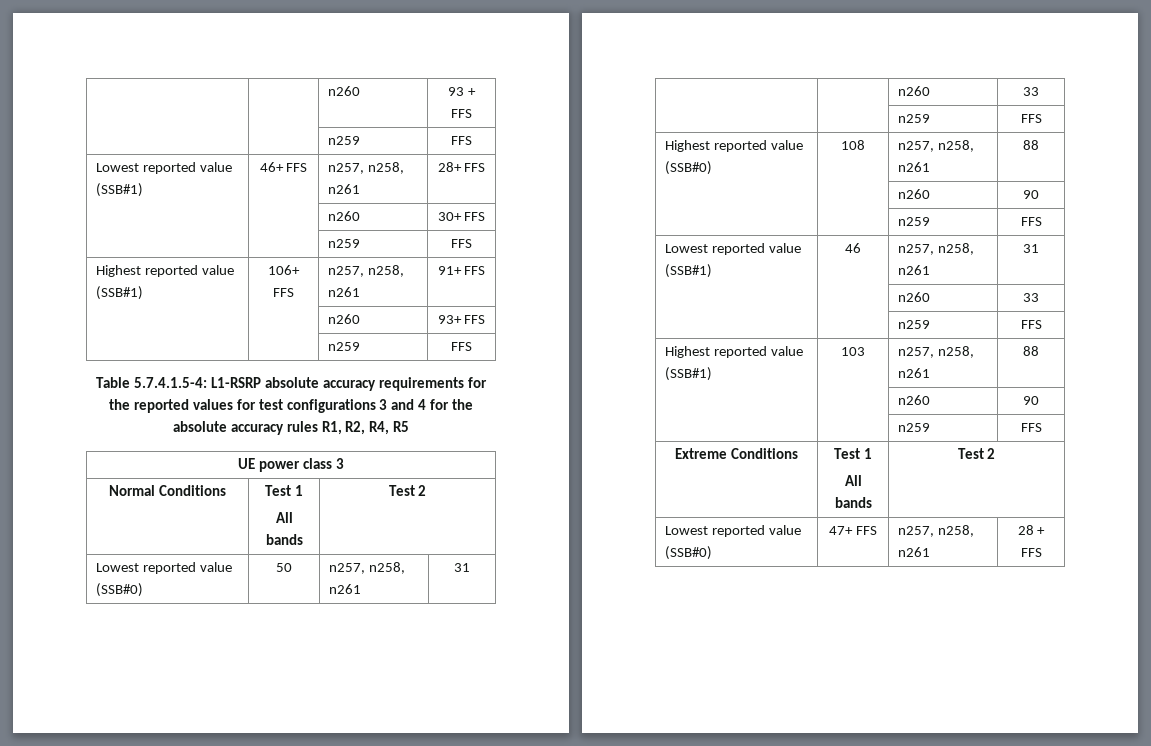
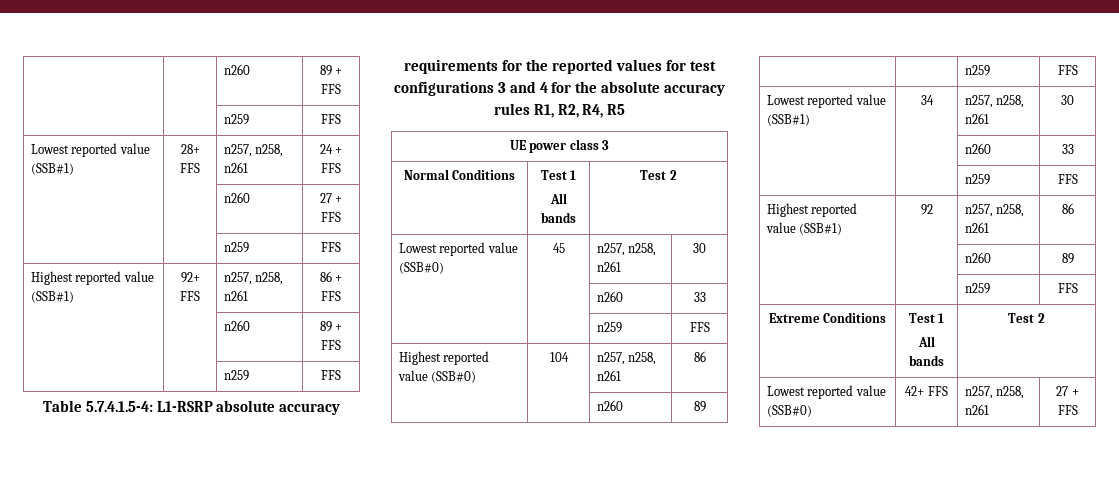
[327,86,360,96] [448,87,465,96] | | n260 | 93 -> [223,64,250,75] [319,65,332,76] | | n260 | 89
[259,162,308,172] [327,162,404,174] [327,184,360,194] [437,162,486,172] [327,211,360,221] [437,212,462,221] 46+ FFS | n257, n258, n261 | 28+ FFS // | | n260 | 30+ -> [180,144,200,154] [180,163,200,173] [223,144,284,157] [223,162,248,173] [319,144,343,154] [321,163,341,173] [223,192,250,203] [319,193,343,203] 28+ FFS | n257, n258, n261 | 24 + FFS // | | n260 | 27 +
[268,265,300,275] [273,288,294,297] [327,265,404,277] [327,287,360,297] [437,266,486,275] [327,314,360,324] [437,315,462,324] 106+ FFS | n257, n258, n261 | 91+ FFS // | | n260 | 93+ -> [180,272,200,283] [180,291,200,301] [223,272,284,285] [223,290,248,301] [319,271,343,282] [321,291,341,301] [223,320,250,331] [319,321,343,332] 92+ FFS | n257, n258, n261 | 86 + FFS // | | n260 | 89 +
[276,563,292,572] [328,562,405,574] [328,584,361,594] [454,563,470,572] 50 | n257, n258, n261 | 31 -> [552,243,565,253] [596,243,657,256] [596,261,621,272] [693,243,706,253] 45 | n257, n258, n261 | 30
[841,140,865,150] [897,140,974,152] [897,162,930,172] [1023,140,1039,150] [897,189,930,199] [1023,190,1039,199] [897,217,930,226] [1020,217,1042,226] [664,243,801,255] [664,264,712,278] [845,243,861,253] [897,243,974,255] [897,265,930,275] [1023,244,1039,253] 108 | n257, n258, n261 | 88 // | | n260 | 90 // | | n259 | FFS // Lowest reported value (SSB#1) | 46 | n257, n258, n261 | 31 -> [549,352,569,362] [596,352,657,365] [596,370,621,381] [693,351,706,362] [596,400,623,411] [693,401,706,412] [964,65,990,76] [1057,65,1078,75] [766,94,886,108] [766,114,810,126] [920,95,934,105] [964,95,1025,108] [964,113,989,124] [1061,95,1074,105] 104 | n257, n258, n261 | 86 // | | n260 | 89 // | | n259 | FFS // Lowest reported value (SSB#1) | 34 | n257, n258, n261 | 30
[841,347,865,356] [897,346,974,358] [897,368,930,378] [1023,346,1039,356] [897,395,930,405] [1023,396,1039,405] 103 | n257, n258, n261 | 88 // | | n260 | 90 -> [920,204,933,215] [964,204,1025,217] [964,222,989,233] [1061,203,1074,214] [964,252,991,263] [1061,253,1074,264] 92 | n257, n258, n261 | 86 // | | n260 | 89
[829,526,877,535] [897,525,974,537] [897,547,930,557] [1017,525,1034,535] 47+ FFS | n257, n258, n261 | 28 -> [905,386,948,396] [964,386,1025,399] [964,404,989,415] [1056,386,1069,396] 42+ FFS | n257, n258, n261 | 27

